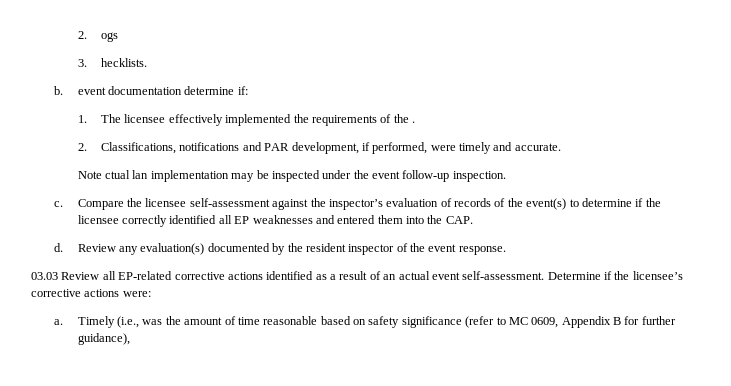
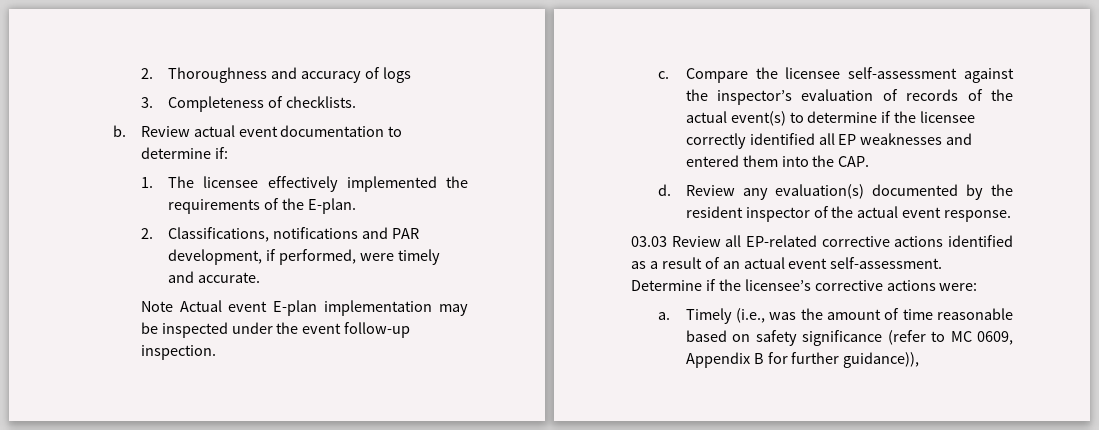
[77,31,119,42] [77,58,148,67] 2. ogs // 3. hecklists. -> [140,67,411,83] [140,96,356,112] 2. Thoroughness and accuracy of logs // 3. Completeness of checklists.
(64, 90) none -> [140,125,235,137] Review actual
(183, 90) none -> [388,126,403,137] to
[412,121,416,123] . -> [307,198,356,214] E-plan.
[105,170,149,179] ctual lan -> [179,300,318,316] Actual event E-plan
(523, 202) none -> [685,111,727,123] actual
(426, 247) none -> [857,206,899,218] actual
[77,333,130,345] guidance), -> [843,352,920,368] guidance)),

